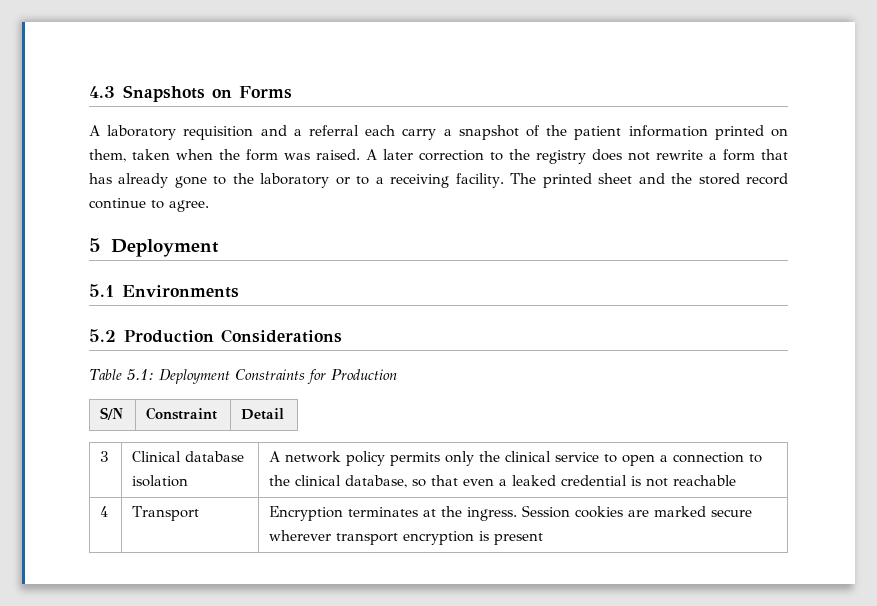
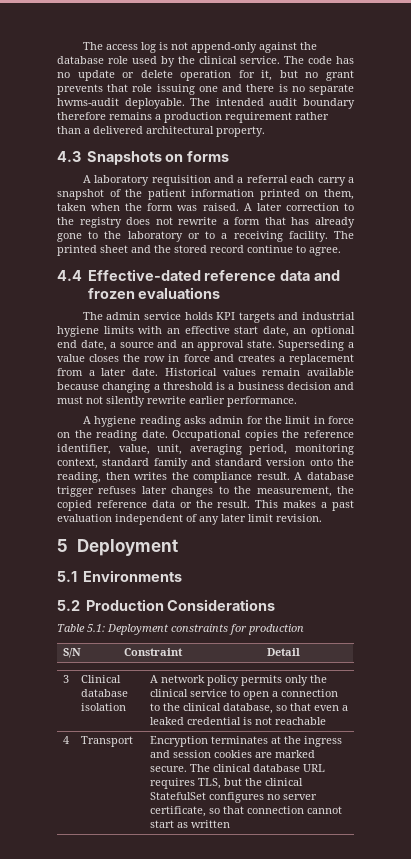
(89, 92) none -> [82,42,317,53] [57,56,354,67] [57,70,354,81] [57,84,355,95] [57,98,355,109] [57,112,329,123] [57,126,265,137] The access log is not append-only against the database role used by the clinical service. The code has no update or delete operation for it, but no grant prevents that role issuing one and there is no separate hwms-audit deployable. The intended audit boundary therefore remains a production requirement rather than a delivered architectural property. //
[238,86,292,99] Forms -> [187,151,230,162] forms
(209, 206) none -> [57,269,341,281] [87,287,221,299] [82,312,356,323] [57,326,355,337] [57,340,354,351] [57,354,354,365] [57,368,354,376] [57,382,354,393] [57,396,297,407] [82,416,355,427] [57,430,354,441] [57,444,354,455] [57,458,354,469] [57,472,355,483] [57,486,354,497] [57,500,354,511] [57,514,322,525] // 4.4 Effective-dated reference data and frozen evaluations // The admin service holds KPI targets and industrial hygiene limits with an effective start date, an optional end date, a source and an approval state. Superseding a value closes the row in force and creates a replacement from a later date. Historical values remain available because changing a threshold is a business decision and must not silently rewrite earlier performance. // A hygiene reading asks admin for the limit in force on the reading date. Occupational copies the reference identifier, value, unit, averaging period, monitoring context, standard family and standard version onto the reading, then writes the compliance result. A database trigger refuses later changes to the measurement, the copied reference data or the result. This makes a past evaluation independent of any later limit revision.
[234,369,397,384] Constraints for Production -> [171,624,304,635] constraints for production
[467,505,753,521] [269,530,544,545] ingress. Session cookies are marked secure wherever transport encryption is present -> [303,736,342,747] [149,750,315,758] [149,764,325,772] [149,778,303,789] [149,792,317,803] [149,806,342,817] [149,820,230,828] ingress and session cookies are marked secure. The clinical database URL requires TLS, but the clinical StatefulSet configures no server certificate, so that connection cannot start as written

